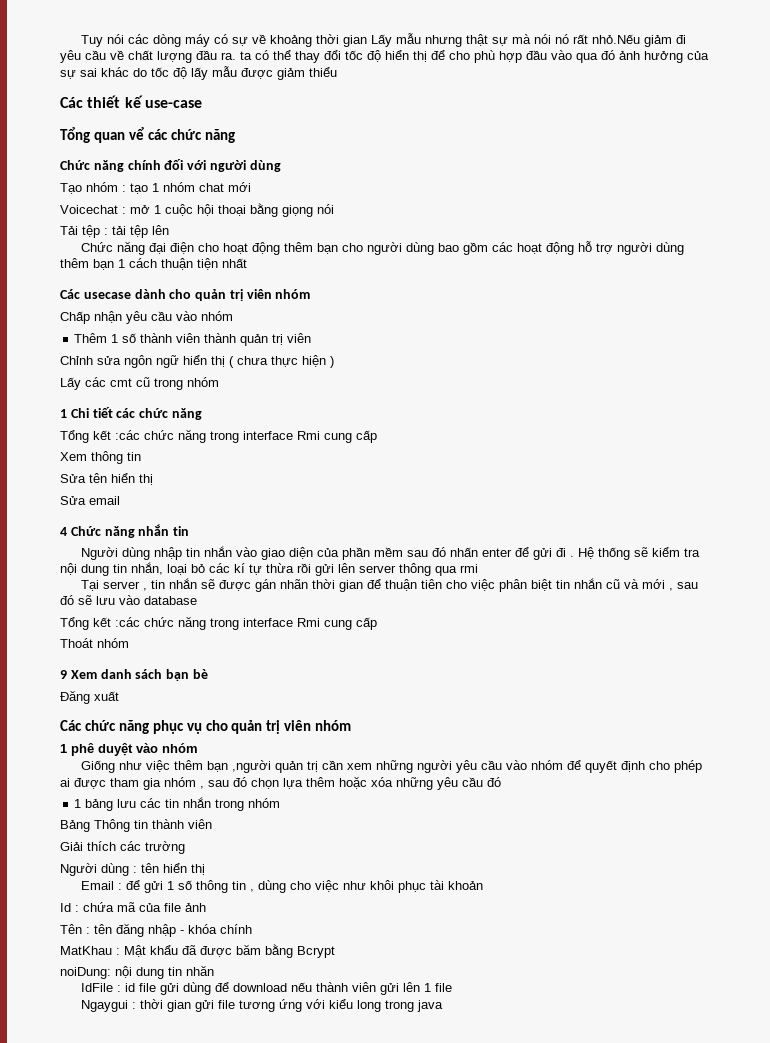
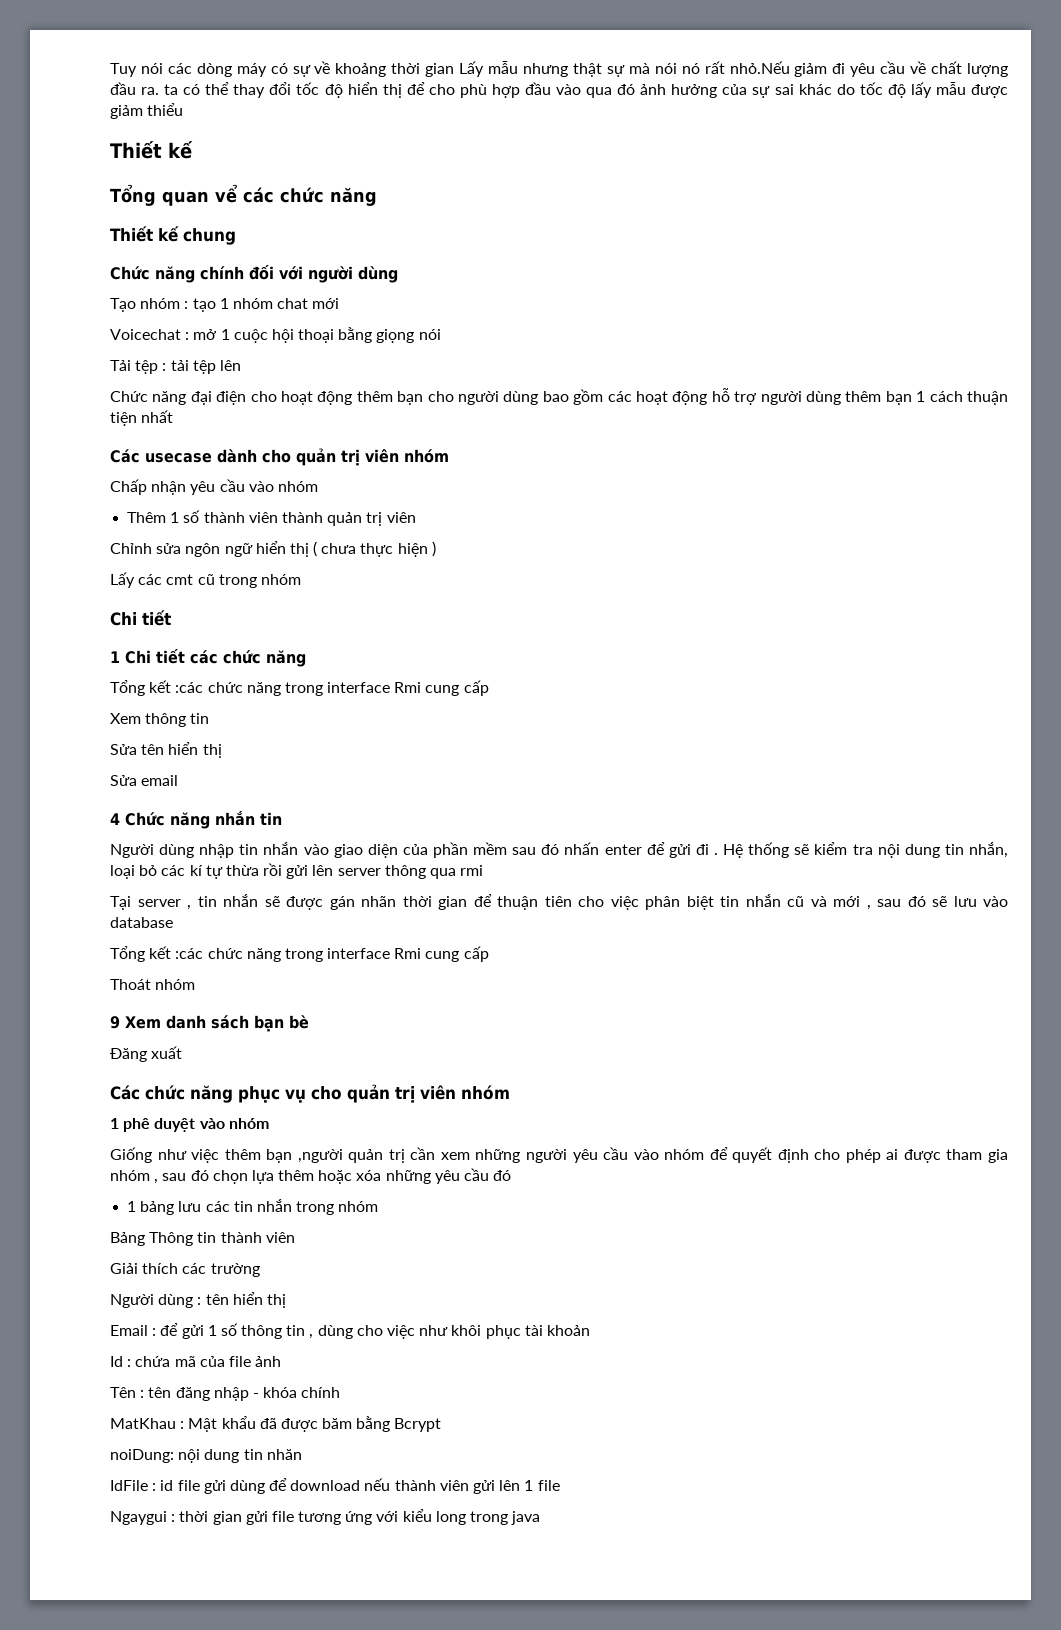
[60,95,202,108] Các thiết kế use-case -> [110,141,193,159] Thiết kế
(236, 136) none -> [110,226,236,245] // Thiết kế chung
(219, 382) none -> [110,610,171,626] // Chi tiết

